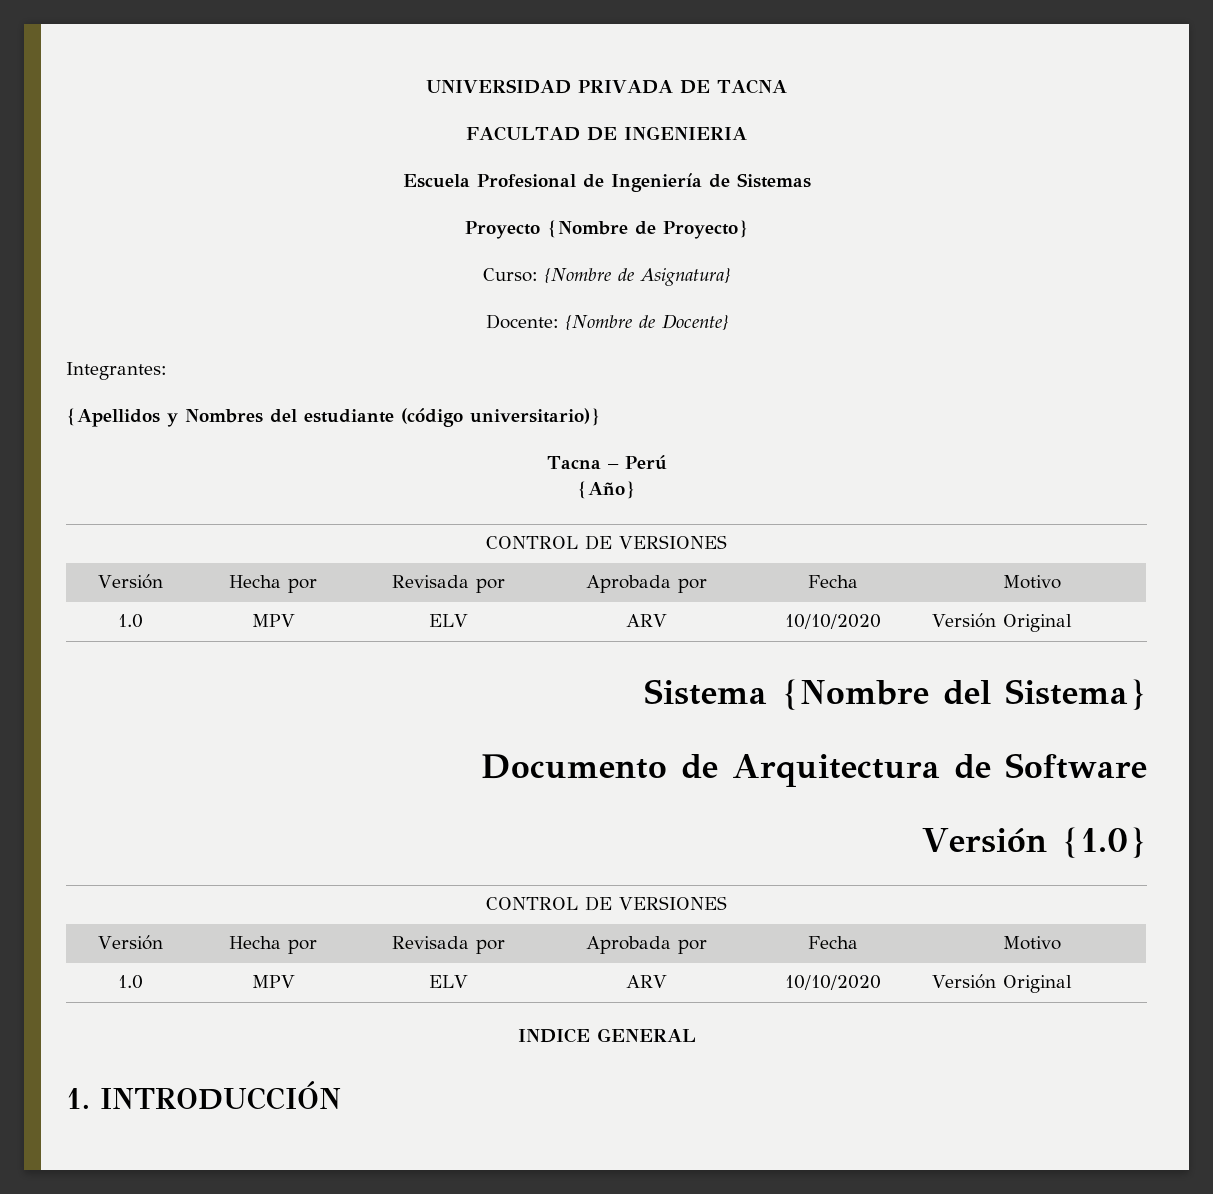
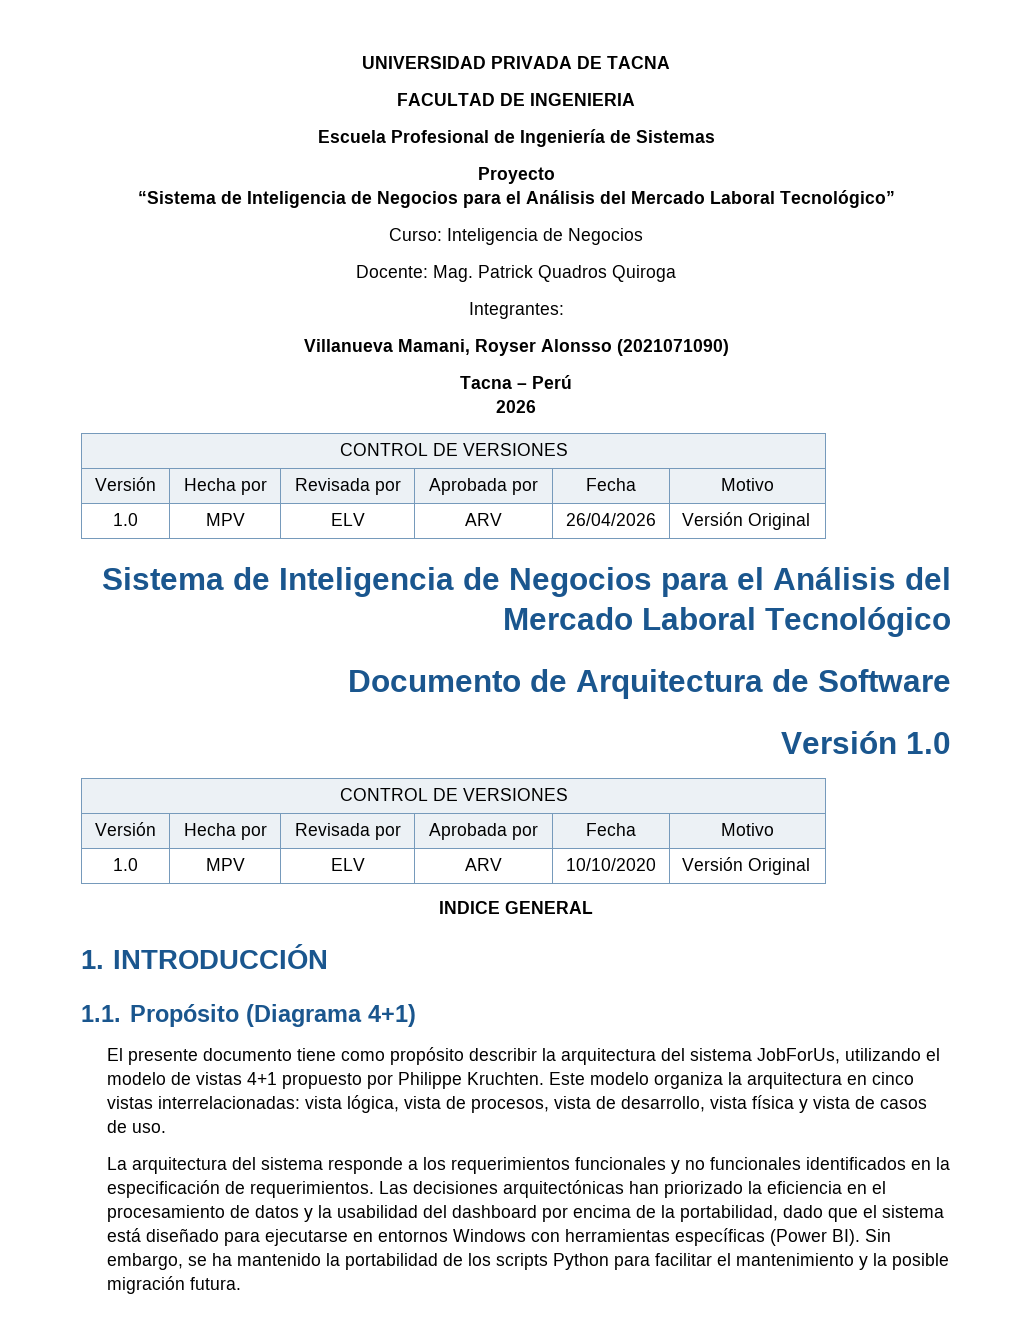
[546,220,749,239] [483,268,730,286] [485,314,728,330] [66,362,167,380] [66,408,601,427] {Nombre de Proyecto} // Curso: {Nombre de Asignatura} // Docente: {Nombre de Docente} // Integrantes: // {Apellidos y Nombres del estudiante (código universitario)} -> [137,190,895,208] [389,228,643,245] [356,265,676,282] [468,302,564,319] [303,339,729,356] // “Sistema de Inteligencia de Negocios para el Análisis del Mercado Laboral Tecnológico” // Curso: Inteligencia de Negocios // Docente: Mag. Patrick Quadros Quiroga // Integrantes: // Villanueva Mamani, Royser Alonsso (2021071090)
[577,481,636,499] {Año} -> [496,400,536,413] 2026
[784,614,881,629] 10/10/2020 -> [566,513,656,526] 26/04/2026
[781,679,1147,711] {Nombre del Sistema} -> [233,567,951,597] [503,607,951,637] de Inteligencia de Negocios para el Análisis del Mercado Laboral Tecnológico
[1061,827,1147,859] {1.0} -> [906,732,951,754] 1.0
(341, 1095) none -> [81,1004,416,1027] [107,1047,941,1065] [107,1072,915,1089] [107,1095,928,1113] [107,1120,167,1133] [107,1157,951,1174] [107,1180,887,1198] [107,1205,945,1222] [107,1228,892,1246] [107,1253,950,1270] [107,1276,242,1294] // 1.1. Propósito (Diagrama 4+1) // El presente documento tiene como propósito describir la arquitectura del sistema JobForUs, utilizando el modelo de vistas 4+1 propuesto por Philippe Kruchten. Este modelo organiza la arquitectura en cinco vistas interrelacionadas: vista lógica, vista de procesos, vista de desarrollo, vista física y vista de casos de uso. // La arquitectura del sistema responde a los requerimientos funcionales y no funcionales identificados en la especificación de requerimientos. Las decisiones arquitectónicas han priorizado la eficiencia en el procesamiento de datos y la usabilidad del dashboard por encima de la portabilidad, dado que el sistema está diseñado para ejecutarse en entornos Windows con herramientas específicas (Power BI). Sin embargo, se ha mantenido la portabilidad de los scripts Python para facilitar el mantenimiento y la posible migración futura.

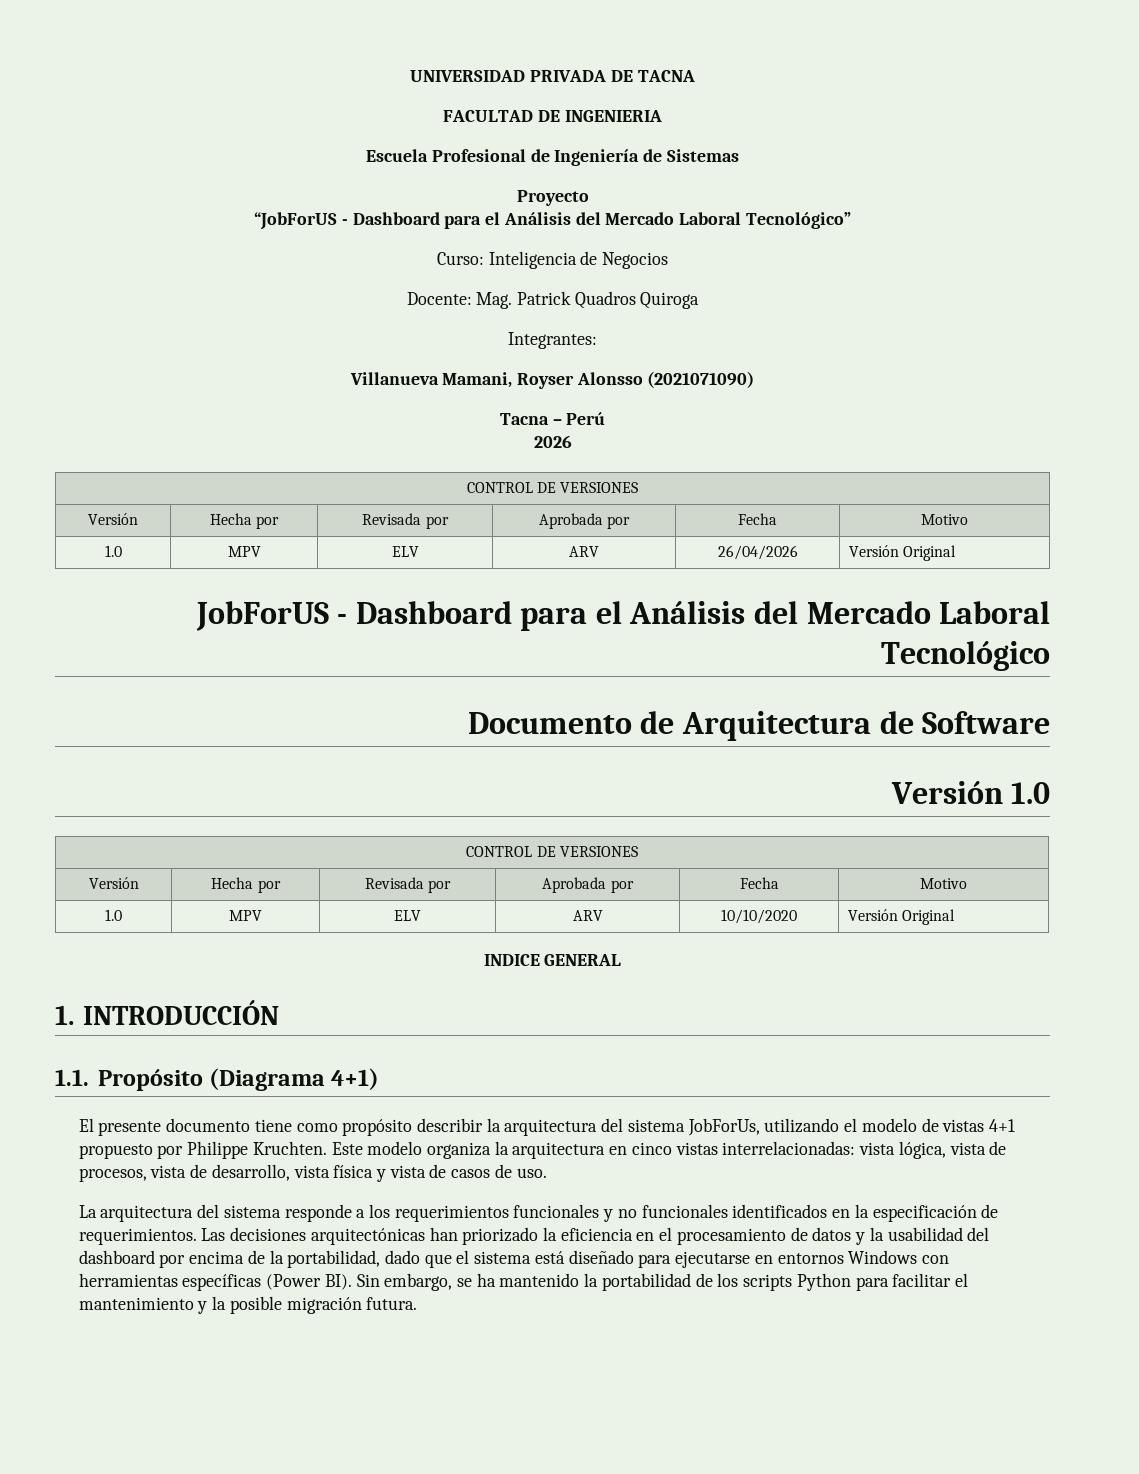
[137,191,458,208] “Sistema de Inteligencia de Negocios -> [254,212,440,230] “JobForUS - Dashboard
[102,567,652,597] Sistema de Inteligencia de Negocios -> [195,601,512,631] JobForUS - Dashboard

